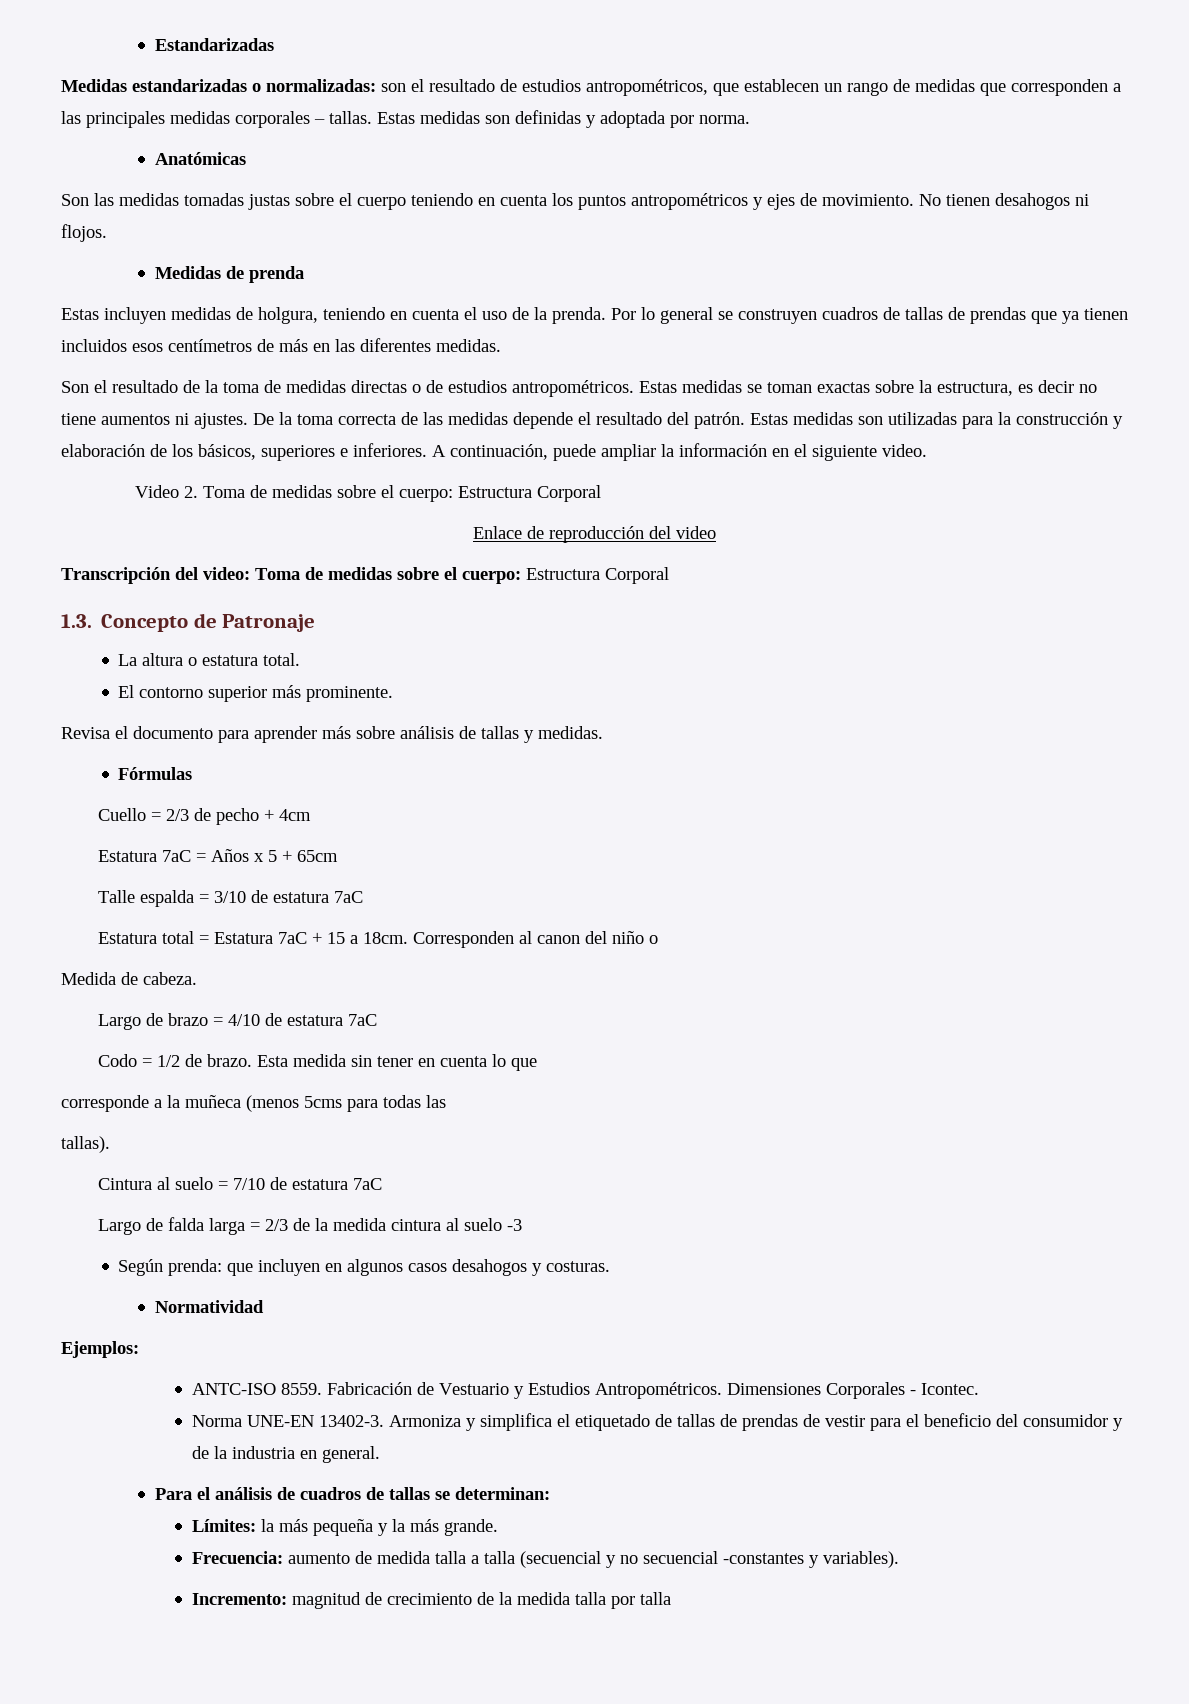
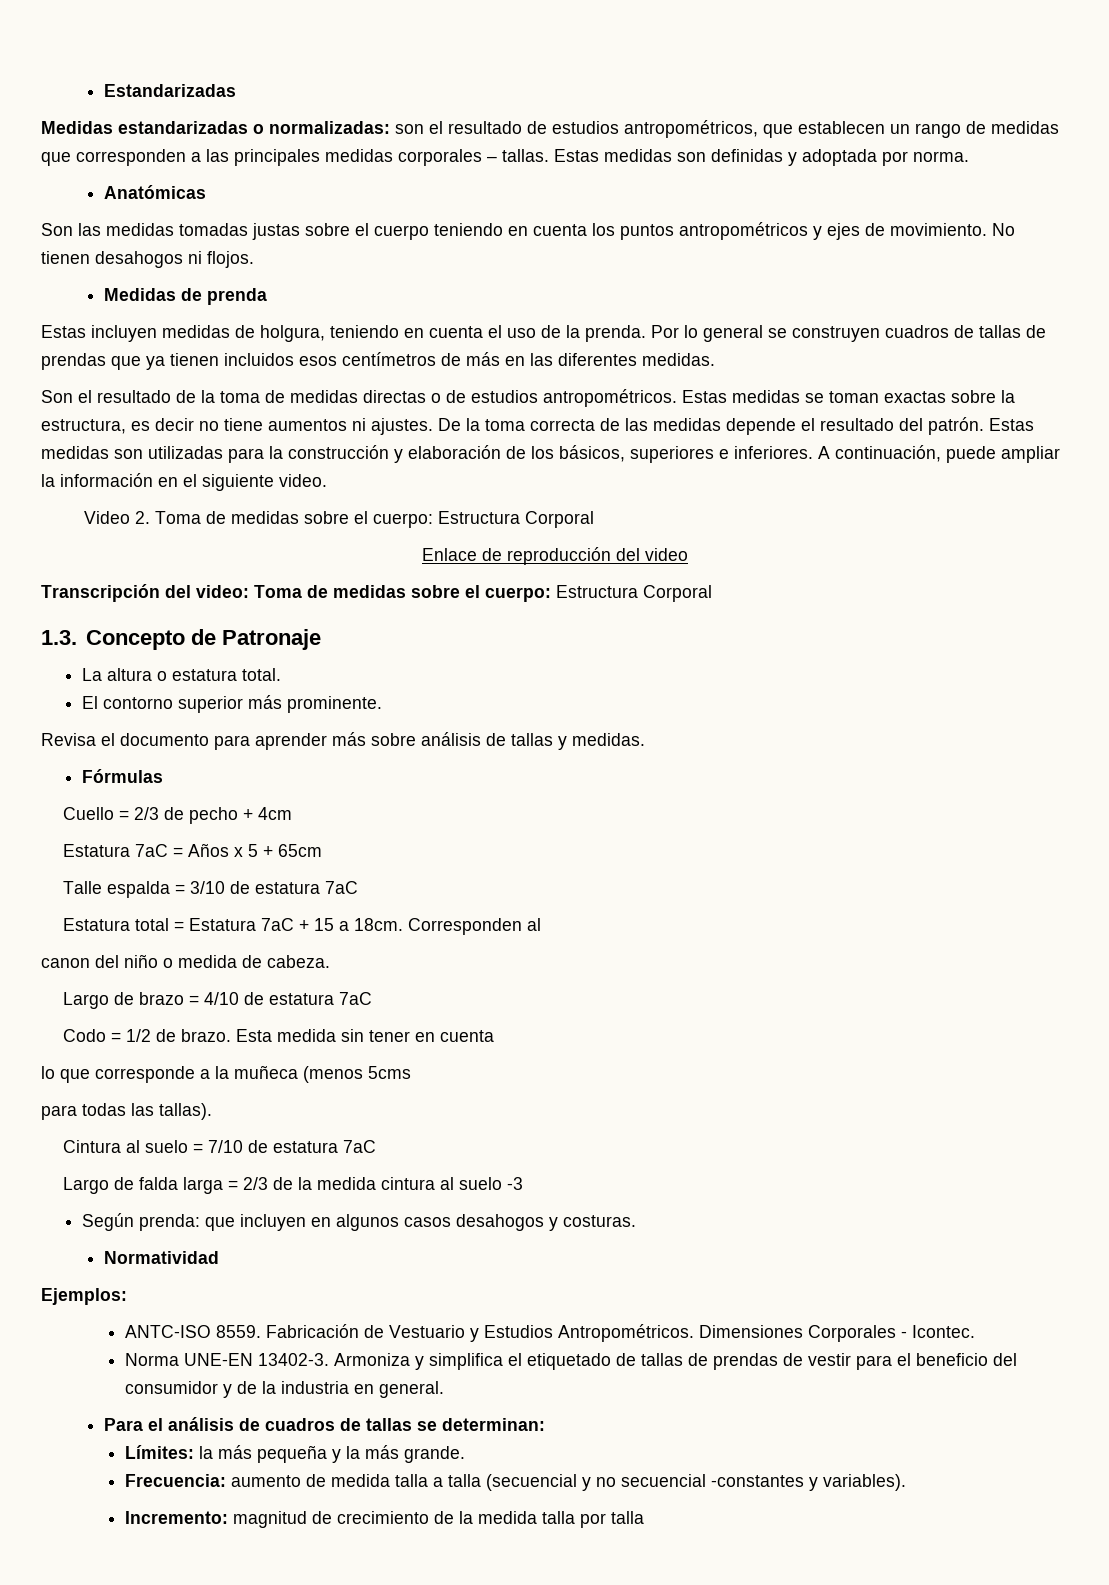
(532, 937) none -> (541, 924) //
[61,972,116,985] // Medida -> [178,955,237,968] medida
(487, 1061) none -> (494, 1036) //
(537, 1064) // -> (90, 1076) none
(342, 1102) none -> (411, 1072) //
(446, 1101) // -> (154, 1109) none

